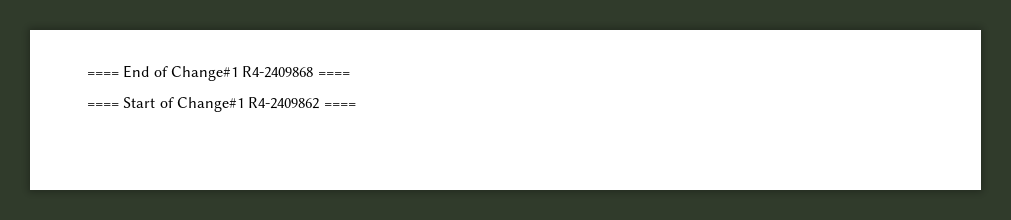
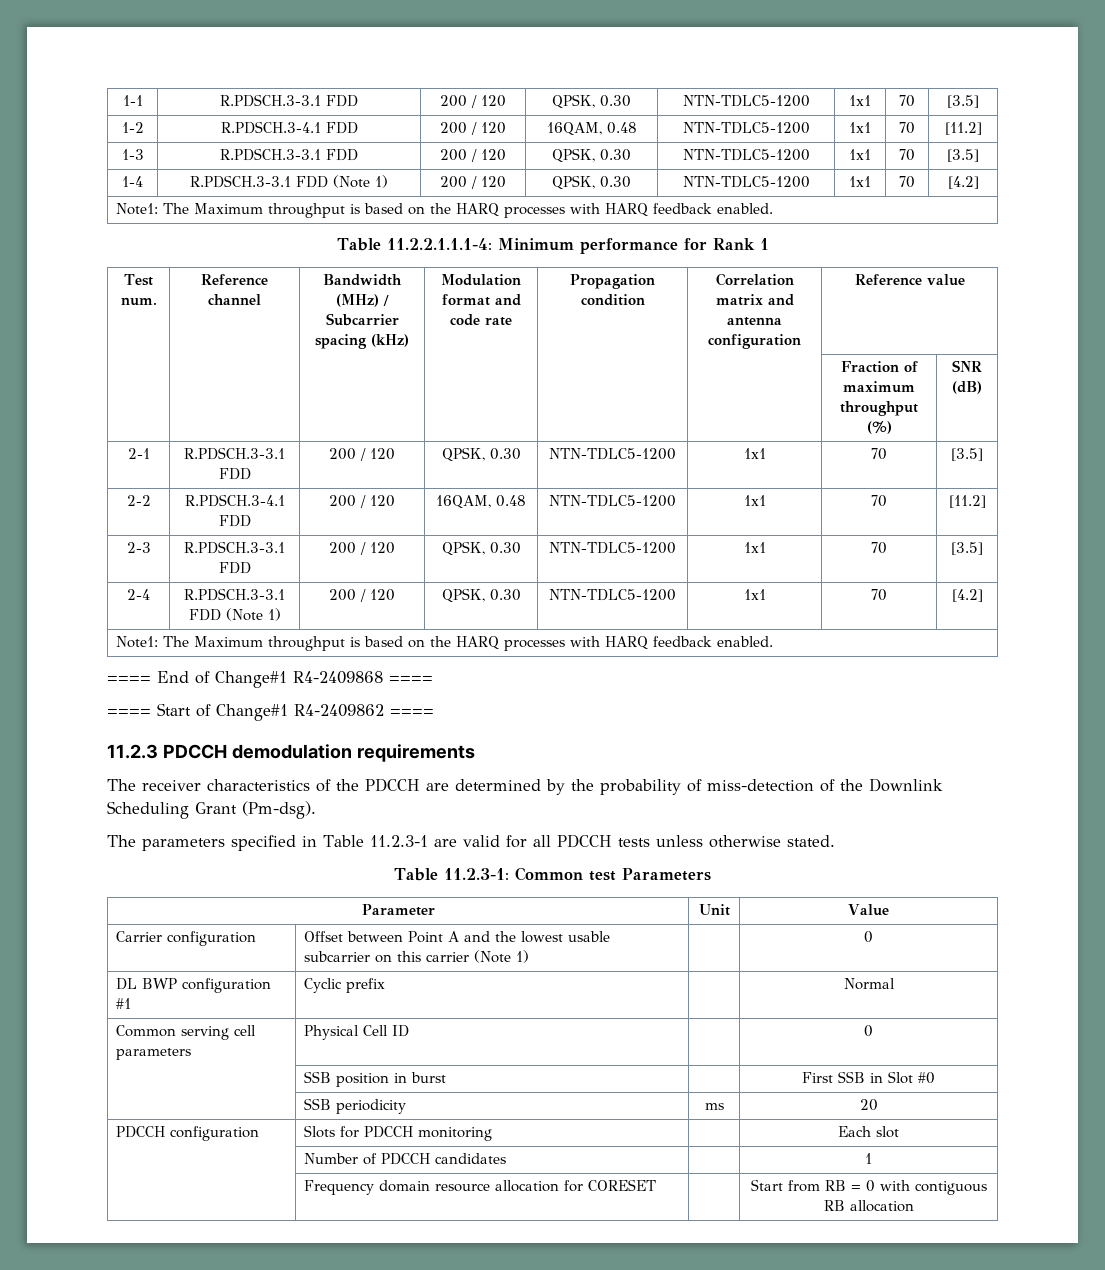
(87, 74) none -> [122,95,143,106] [220,94,358,107] [440,95,506,108] [552,94,631,109] [682,95,810,107] [849,95,871,106] [899,95,915,107] [947,95,979,108] [121,122,144,133] [220,121,358,134] [440,122,506,135] [546,122,637,136] [682,122,810,134] [849,122,871,133] [899,122,915,134] [944,122,982,135] [121,149,144,160] [220,148,358,161] [440,149,506,162] [552,148,631,163] [682,149,810,161] [849,149,871,160] [899,149,915,161] [947,149,979,162] [122,176,143,187] [190,175,388,188] [440,176,506,189] [552,175,631,190] [682,176,810,188] [849,176,871,187] [899,176,915,188] [947,176,979,189] [116,203,774,218] [336,238,769,254] [124,274,154,286] [120,297,157,306] [201,274,268,285] [208,294,261,305] [323,274,402,286] [336,294,389,307] [325,313,399,326] [315,334,409,349] [441,274,521,286] [441,294,521,306] [450,314,512,326] [570,274,655,289] [580,294,645,306] [715,273,794,286] [715,294,794,306] [727,317,782,326] [708,334,801,349] [854,274,965,286] [840,361,918,373] [843,381,915,393] [840,401,918,416] [866,421,892,434] [952,360,982,372] [952,381,982,394] [127,448,150,459] [184,447,285,460] [218,468,251,480] [329,448,395,461] [441,447,521,462] [549,448,676,460] [743,448,766,459] [871,448,887,460] [951,448,983,461] [126,495,151,506] [184,494,285,507] [218,515,251,527] [329,495,395,508] [436,495,526,509] [549,495,676,507] [743,495,766,506] [871,495,887,507] [948,495,986,508] [126,542,151,553] [184,541,285,554] [218,562,251,574] [329,542,395,555] [441,541,521,556] [549,542,676,554] [743,542,766,553] [871,542,887,554] [951,542,983,555] [127,589,150,600] [184,588,285,601] [188,608,281,621] [329,589,395,602] [441,588,521,603] [549,589,676,601] [743,589,766,600] [871,589,887,601] [951,589,983,602] [116,636,774,651] 1-1 | R.PDSCH.3-3.1 FDD | 200 / 120 | QPSK, 0.30 | NTN-TDLC5-1200 | 1x1 | 70 | [3.5] // 1-2 | R.PDSCH.3-4.1 FDD | 200 / 120 | 16QAM, 0.48 | NTN-TDLC5-1200 | 1x1 | 70 | [11.2] // 1-3 | R.PDSCH.3-3.1 FDD | 200 / 120 | QPSK, 0.30 | NTN-TDLC5-1200 | 1x1 | 70 | [3.5] // 1-4 | R.PDSCH.3-3.1 FDD (Note 1) | 200 / 120 | QPSK, 0.30 | NTN-TDLC5-1200 | 1x1 | 70 | [4.2] // Note1: The Maximum throughput is based on the HARQ processes with HARQ feedback enabled. // Table 11.2.2.1.1.1-4: Minimum performance for Rank 1 // Test num. | Reference channel | Bandwidth (MHz) / Subcarrier spacing (kHz) | Modulation format and code rate | Propagation condition | Correlation matrix and antenna configuration | Reference value // | | | | | | Fraction of maximum throughput (%) | SNR (dB) // 2-1 | R.PDSCH.3-3.1 FDD | 200 / 120 | QPSK, 0.30 | NTN-TDLC5-1200 | 1x1 | 70 | [3.5] // 2-2 | R.PDSCH.3-4.1 FDD | 200 / 120 | 16QAM, 0.48 | NTN-TDLC5-1200 | 1x1 | 70 | [11.2] // 2-3 | R.PDSCH.3-3.1 FDD | 200 / 120 | QPSK, 0.30 | NTN-TDLC5-1200 | 1x1 | 70 | [3.5] // 2-4 | R.PDSCH.3-3.1 FDD (Note 1) | 200 / 120 | QPSK, 0.30 | NTN-TDLC5-1200 | 1x1 | 70 | [4.2] // Note1: The Maximum throughput is based on the HARQ processes with HARQ feedback enabled. //
(356, 105) none -> [107,744,475,762] [107,778,943,795] [107,801,316,819] [107,834,835,851] [394,867,711,881] [361,904,435,916] [698,904,730,916] [848,904,890,916] [116,931,257,946] [304,931,611,943] [304,950,530,963] [864,931,873,943] [116,978,272,993] [116,998,132,1009] [304,978,386,993] [843,978,895,990] [116,1025,257,1040] [116,1048,192,1060] [304,1025,410,1040] [864,1025,873,1037] [304,1071,447,1087] [802,1071,936,1084] [304,1098,407,1114] [704,1103,724,1110] [859,1099,878,1111] [116,1126,260,1141] [304,1125,493,1141] [838,1126,899,1138] [304,1153,507,1165] [865,1153,872,1164] [304,1179,657,1195] [750,1179,987,1195] [823,1200,914,1212] // 11.2.3 PDCCH demodulation requirements // The receiver characteristics of the PDCCH are determined by the probability of miss-detection of the Downlink Scheduling Grant (Pm-dsg). // The parameters specified in Table 11.2.3-1 are valid for all PDCCH tests unless otherwise stated. // Table 11.2.3-1: Common test Parameters // Parameter | Unit | Value // Carrier configuration | Offset between Point A and the lowest usable subcarrier on this carrier (Note 1) | | 0 // DL BWP configuration #1 | Cyclic prefix | | Normal // Common serving cell parameters | Physical Cell ID | | 0 // | SSB position in burst | | First SSB in Slot #0 // | SSB periodicity | ms | 20 // PDCCH configuration | Slots for PDCCH monitoring | | Each slot // | Number of PDCCH candidates | | 1 // | Frequency domain resource allocation for CORESET | | Start from RB = 0 with contiguous RB allocation

